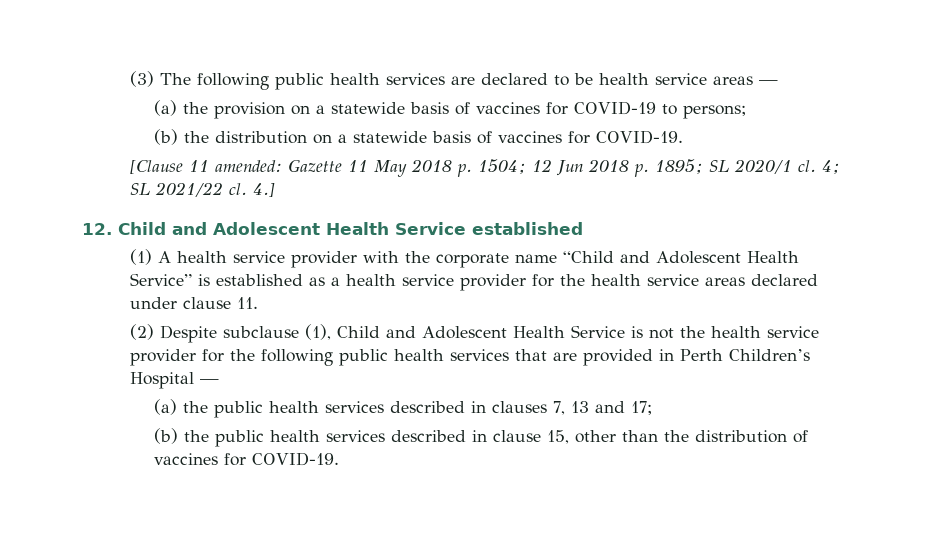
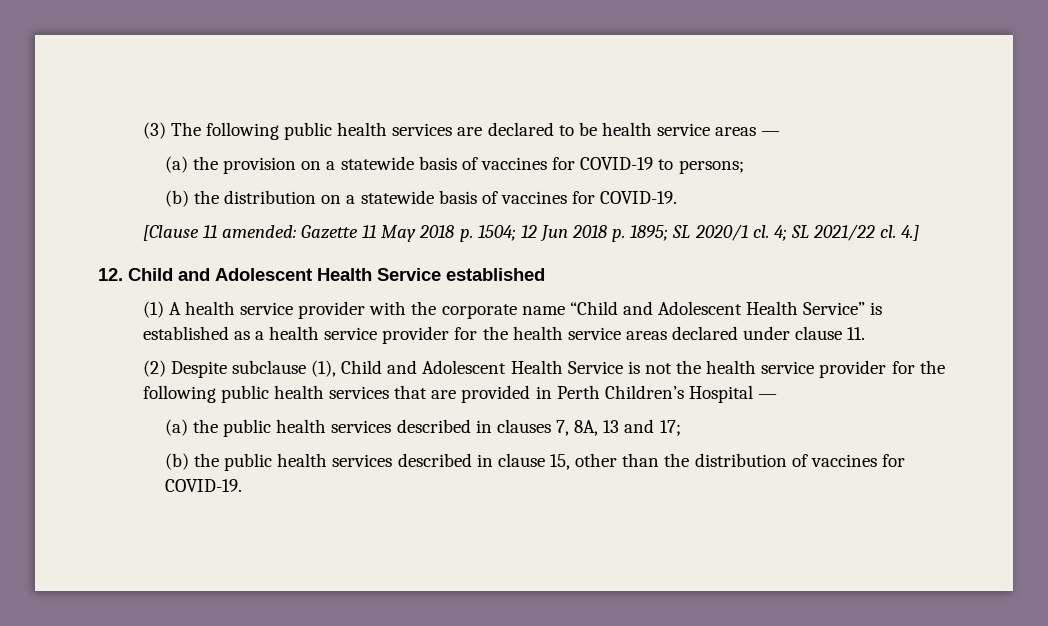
(565, 408) none -> [574,420,599,436] 8A,

